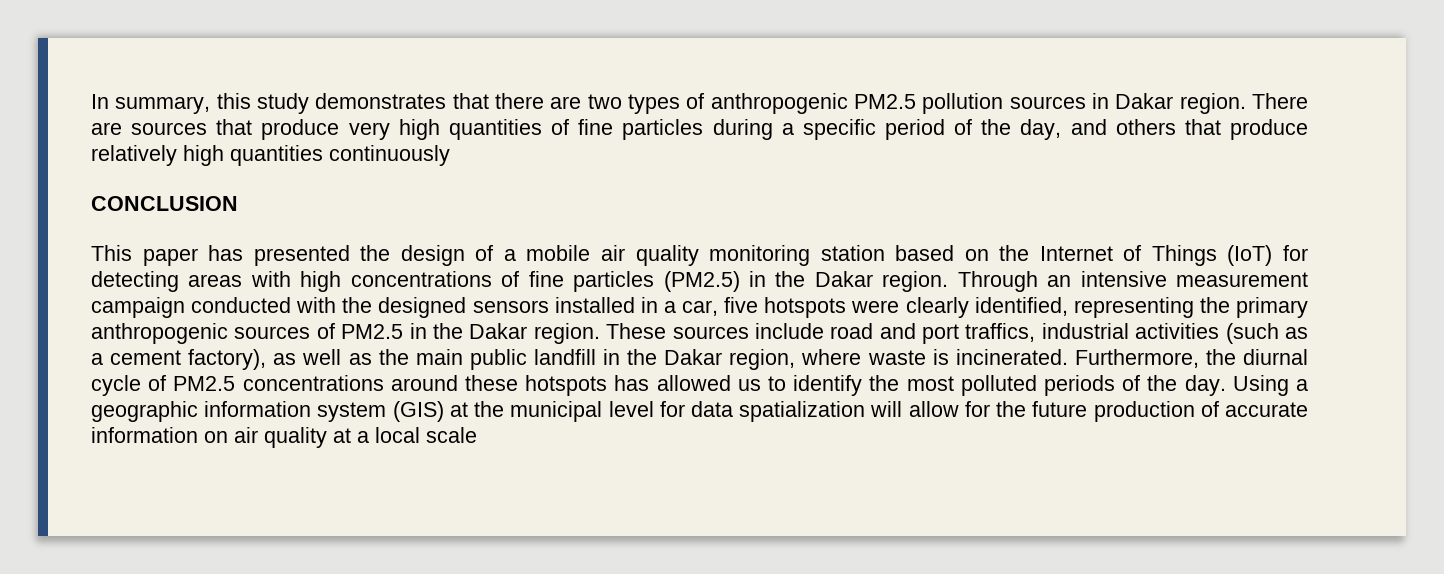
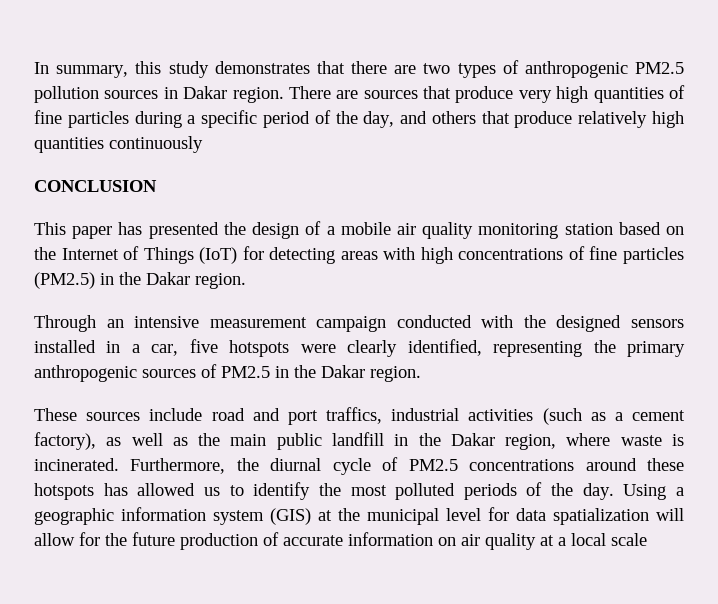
(949, 281) none -> (246, 281) //
(600, 333) none -> (421, 374) //

